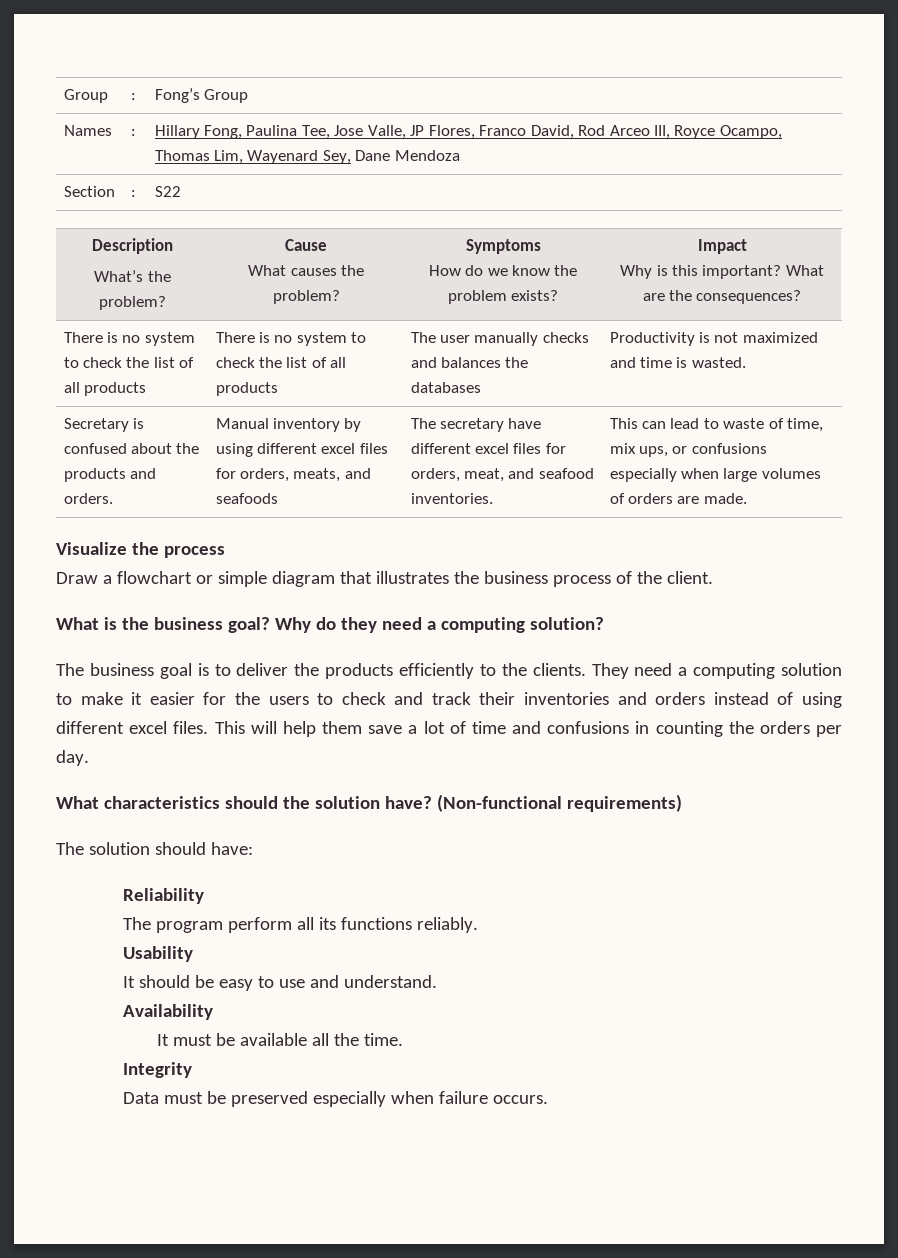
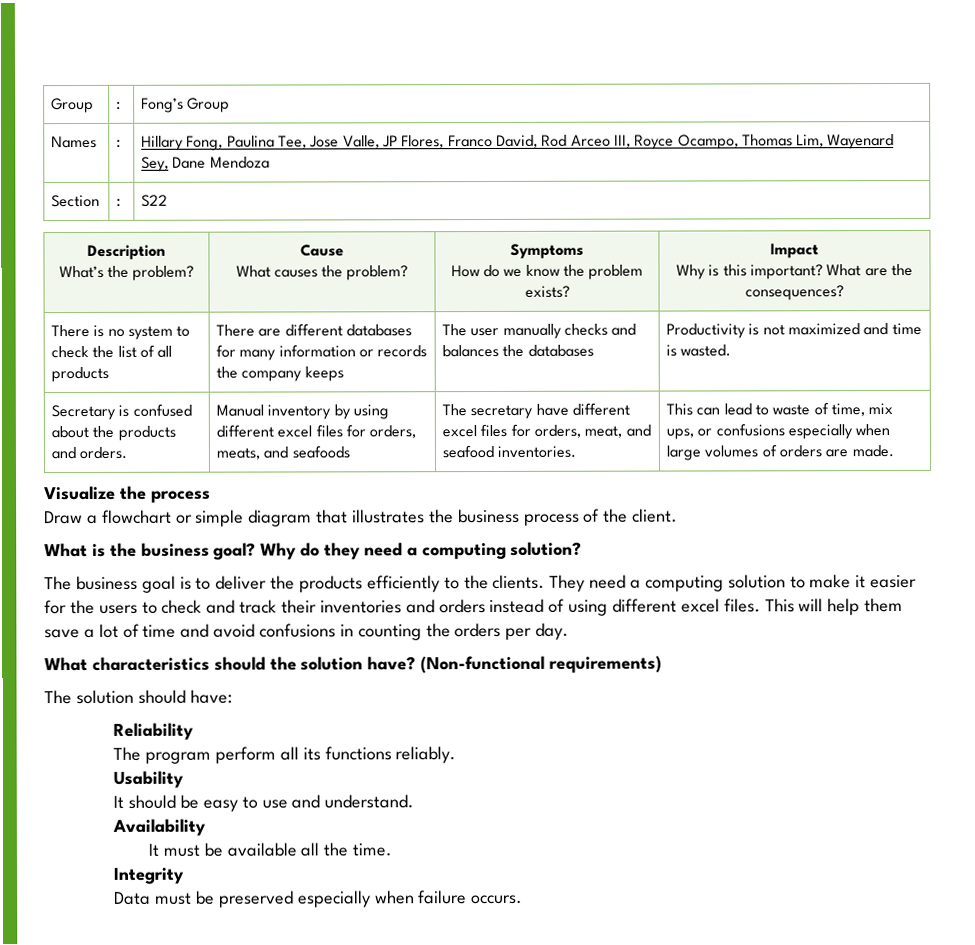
[258,332,367,346] [215,357,347,368] [215,382,278,396] is no system to check the list of all products -> [258,323,412,337] [216,344,428,361] [216,366,344,382] are different databases for many information or records the company keeps
(542, 727) none -> [213,623,256,638] avoid

